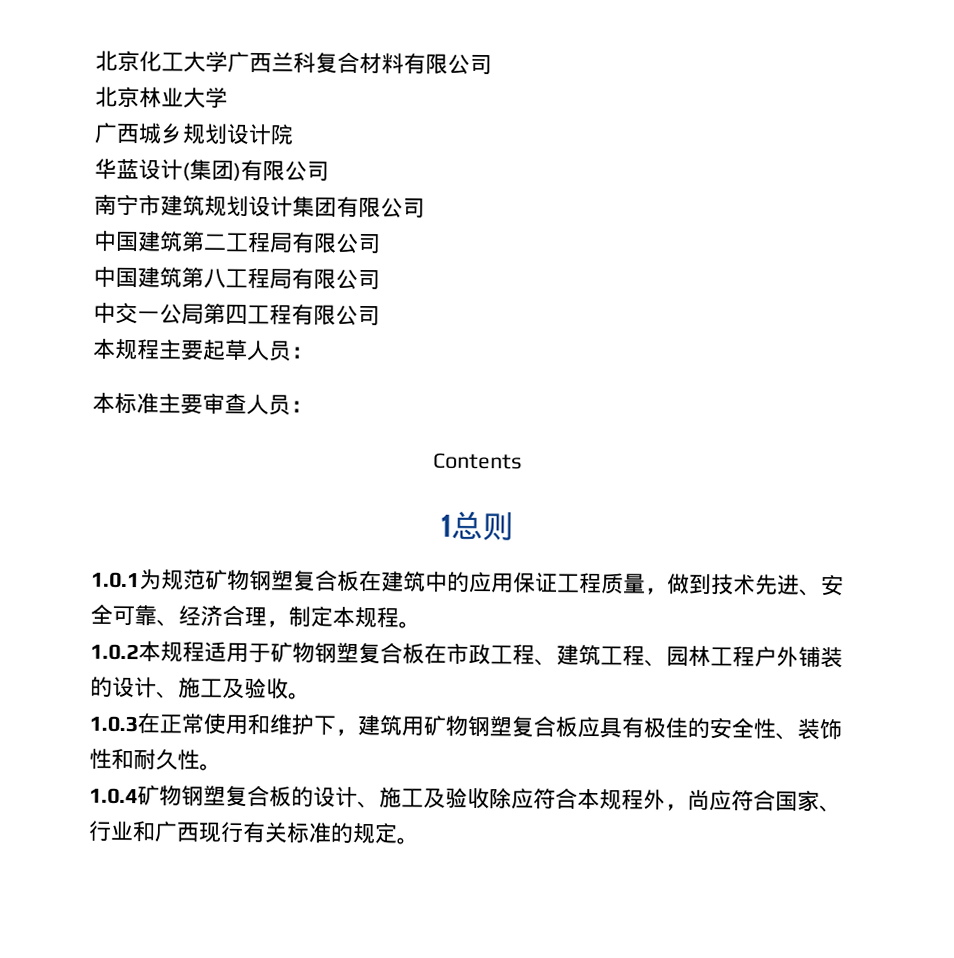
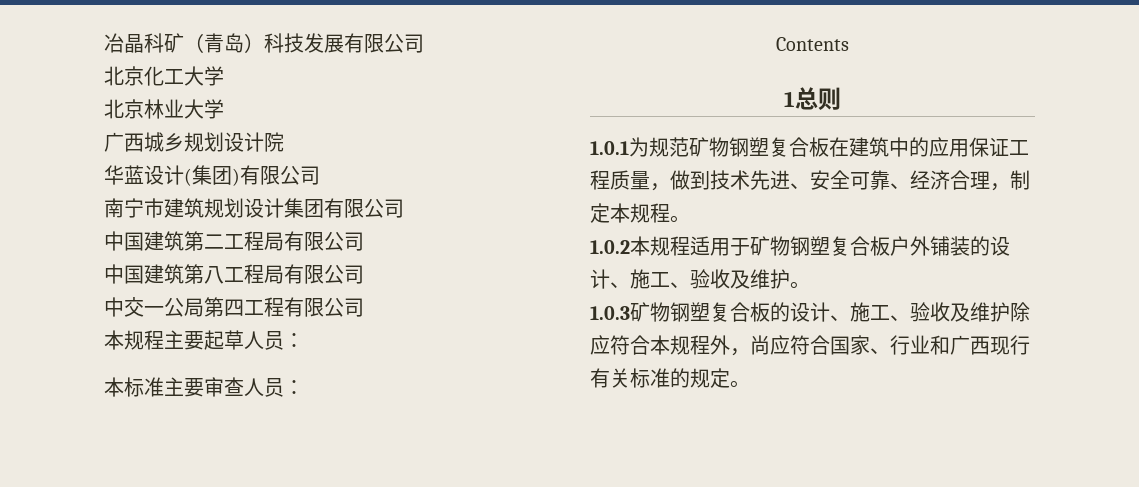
[95,50,492,75] 北京化工大学广西兰科复合材料有限公司 -> [104,33,424,53] [104,66,224,86] 冶晶科矿（青岛）科技发展有限公司 // 北京化工大学
[424,643,755,667] 在市政工程、建筑工程、园林工程 -> (890, 246) none
[222,677,289,700] 及验收 -> [670,269,790,289] 、验收及维护
[137,713,842,741] [89,748,222,771] [89,787,138,805] 在正常使用和维护下，建筑用矿物钢塑复合板应具有极佳的安全性、装饰性和耐久性。 // 1.0.4 -> (630, 313) none
[423,787,490,810] 及验收 -> [890,302,1010,322] 、验收及维护

